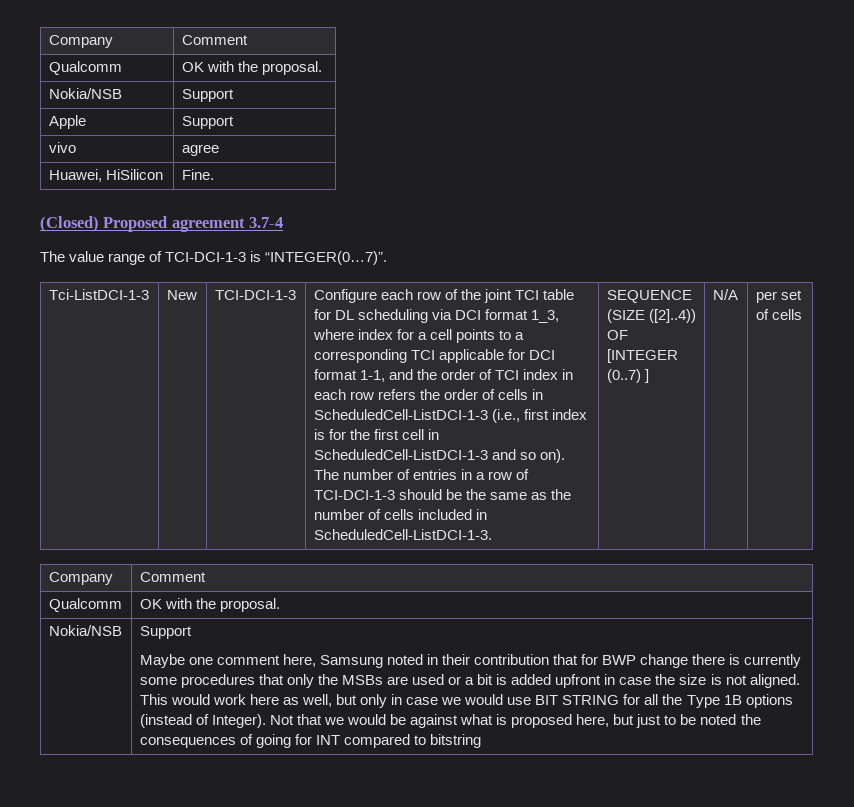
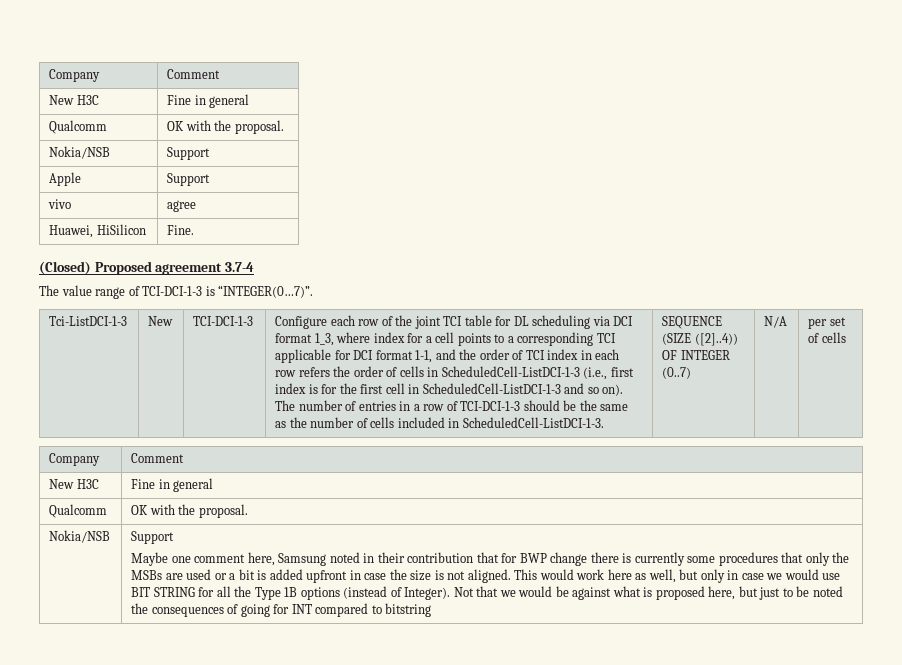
[48,35,113,48] [181,35,248,45] Company | Comment -> [49,69,101,82] [167,69,221,79] [49,95,99,105] [167,94,250,108] Company | Comment // New H3C | Fine in general
[606,349,678,363] [INTEGER -> [680,350,730,360] INTEGER
[644,369,649,383] ] -> (692, 373) none
(206, 577) none -> [49,479,99,489] [131,478,214,492] // New H3C | Fine in general

